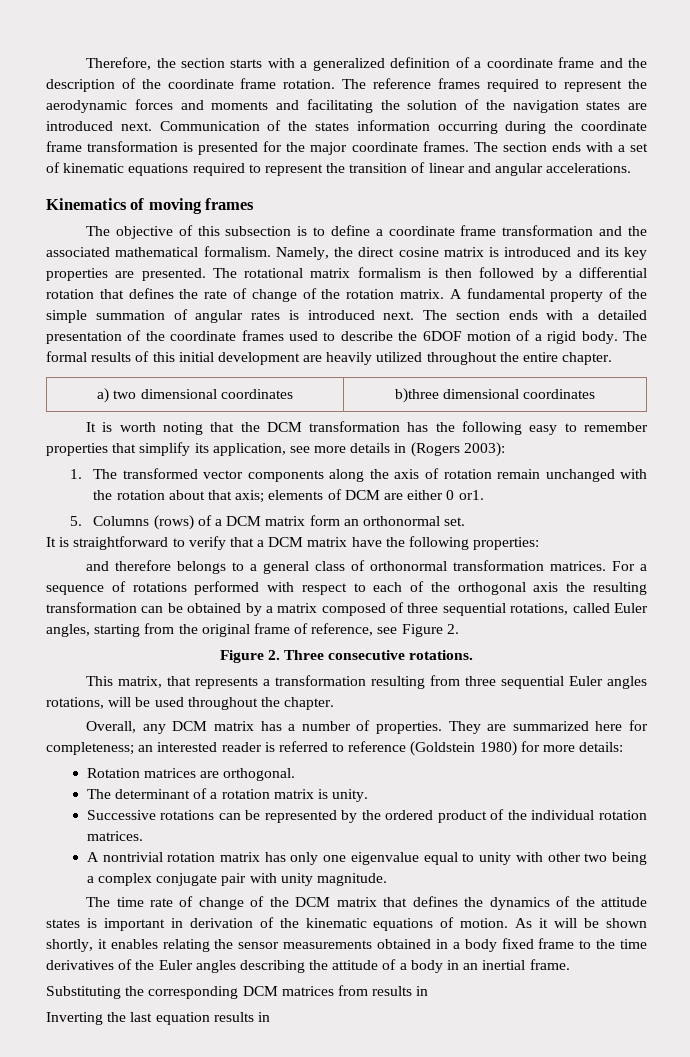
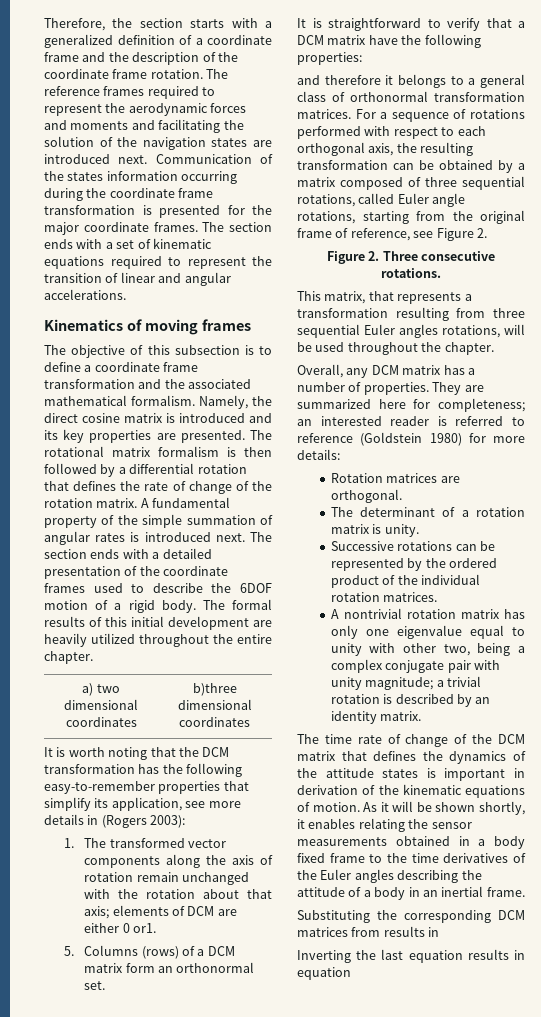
[529,422,648,435] easy to remember -> [44,781,155,794] easy-to-remember
(172, 565) none -> [385,75,394,85] it
[410,581,559,595] of the orthogonal axis -> [297,142,394,156] orthogonal axis,
[46,624,90,637] angles, -> [432,193,466,207] [297,211,355,224] angle rotations,
[584,853,608,862] two -> [443,644,470,656] two,
[316,873,387,886] magnitude. -> [365,676,481,690] [330,694,491,707] [330,711,422,724] magnitude; a trivial rotation is described by an identity matrix.
(270, 1017) none -> [297,967,351,980] equation

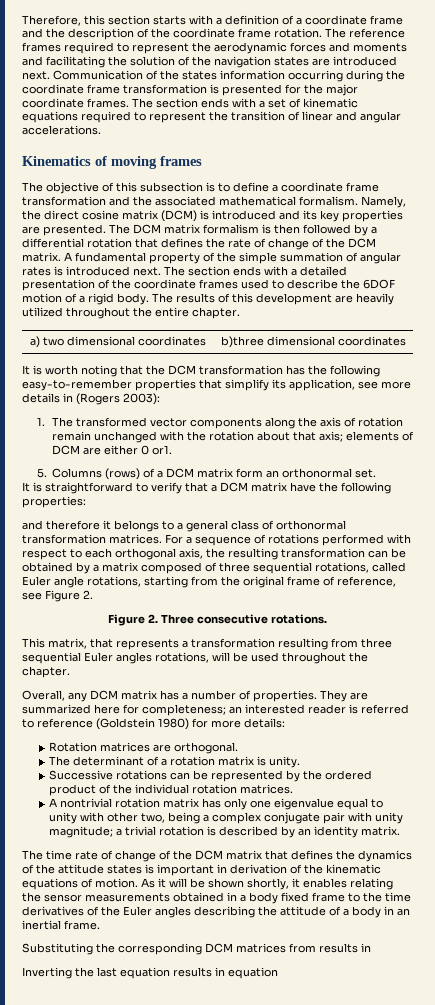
[112,18,133,28] the -> [84,15,105,25] this
[44,34,113,48] generalized -> (222, 21) none
(163, 418) none -> [161,210,197,222] (DCM)
[44,446,104,457] rotational -> [133,224,161,234] DCM
[44,498,93,508] rotation -> [348,238,376,248] DCM
[232,599,272,610] formal -> (173, 298) none
[131,616,164,627] initial -> (253, 298) none

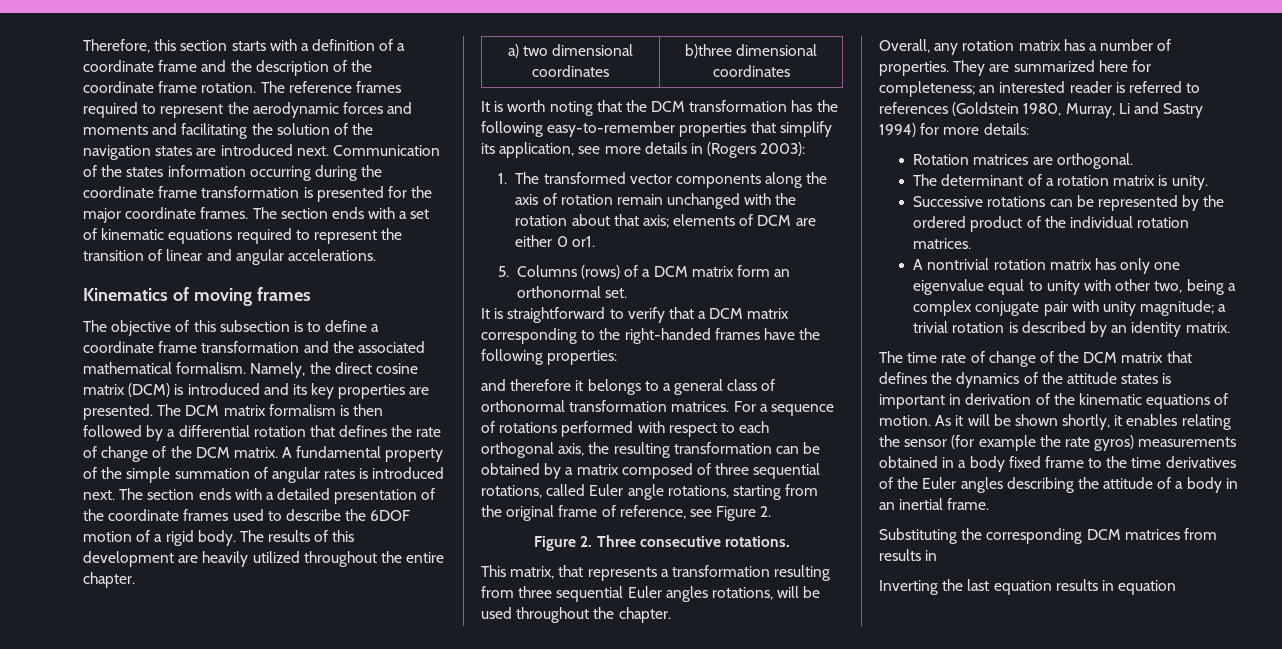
(287, 487) none -> [481,328,760,344] corresponding to the right-handed frames
[90,690,118,700] DCM -> [962,40,1015,51] rotation
[37,718,189,730] reference (Goldstein 1980) -> [879,102,1204,118] [879,123,916,137] references (Goldstein 1980, Murray, Li and Sastry 1994)
(82, 898) none -> [951,435,1135,451] (for example the rate gyros)

